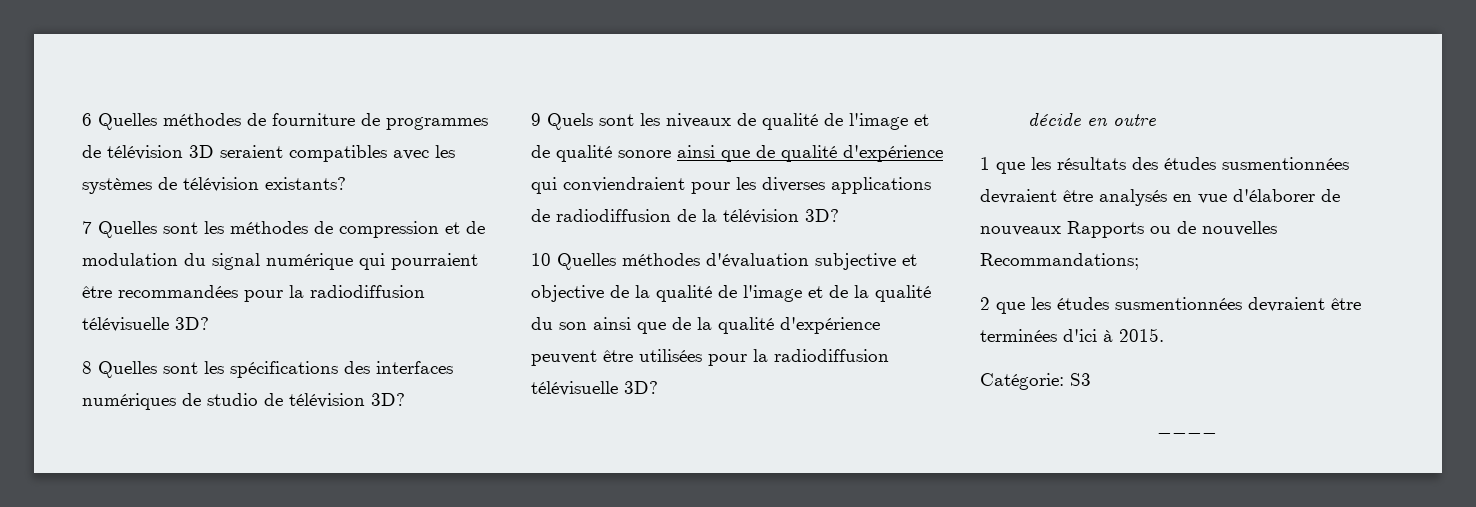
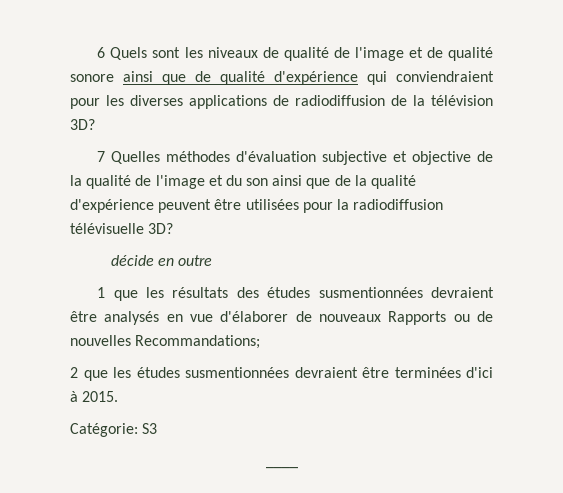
[98,113,488,130] [82,145,455,162] [82,177,346,194] [82,221,485,238] [82,253,478,270] [82,285,425,302] [82,317,209,332] [82,361,453,378] [82,393,405,410] [531,113,541,126] Quelles méthodes de fourniture de programmes de télévision 3D seraient compatibles avec les systèmes de télévision existants? // 7 Quelles sont les méthodes de compression et de modulation du signal numérique qui pourraient être recommandées pour la radiodiffusion télévisuelle 3D? // 8 Quelles sont les spécifications des interfaces numériques de studio de télévision 3D? // 9 -> (106, 52) none
[531,253,551,266] 10 -> [97,151,106,162] 7
[829,285,931,302] de la qualité -> (223, 180) none

